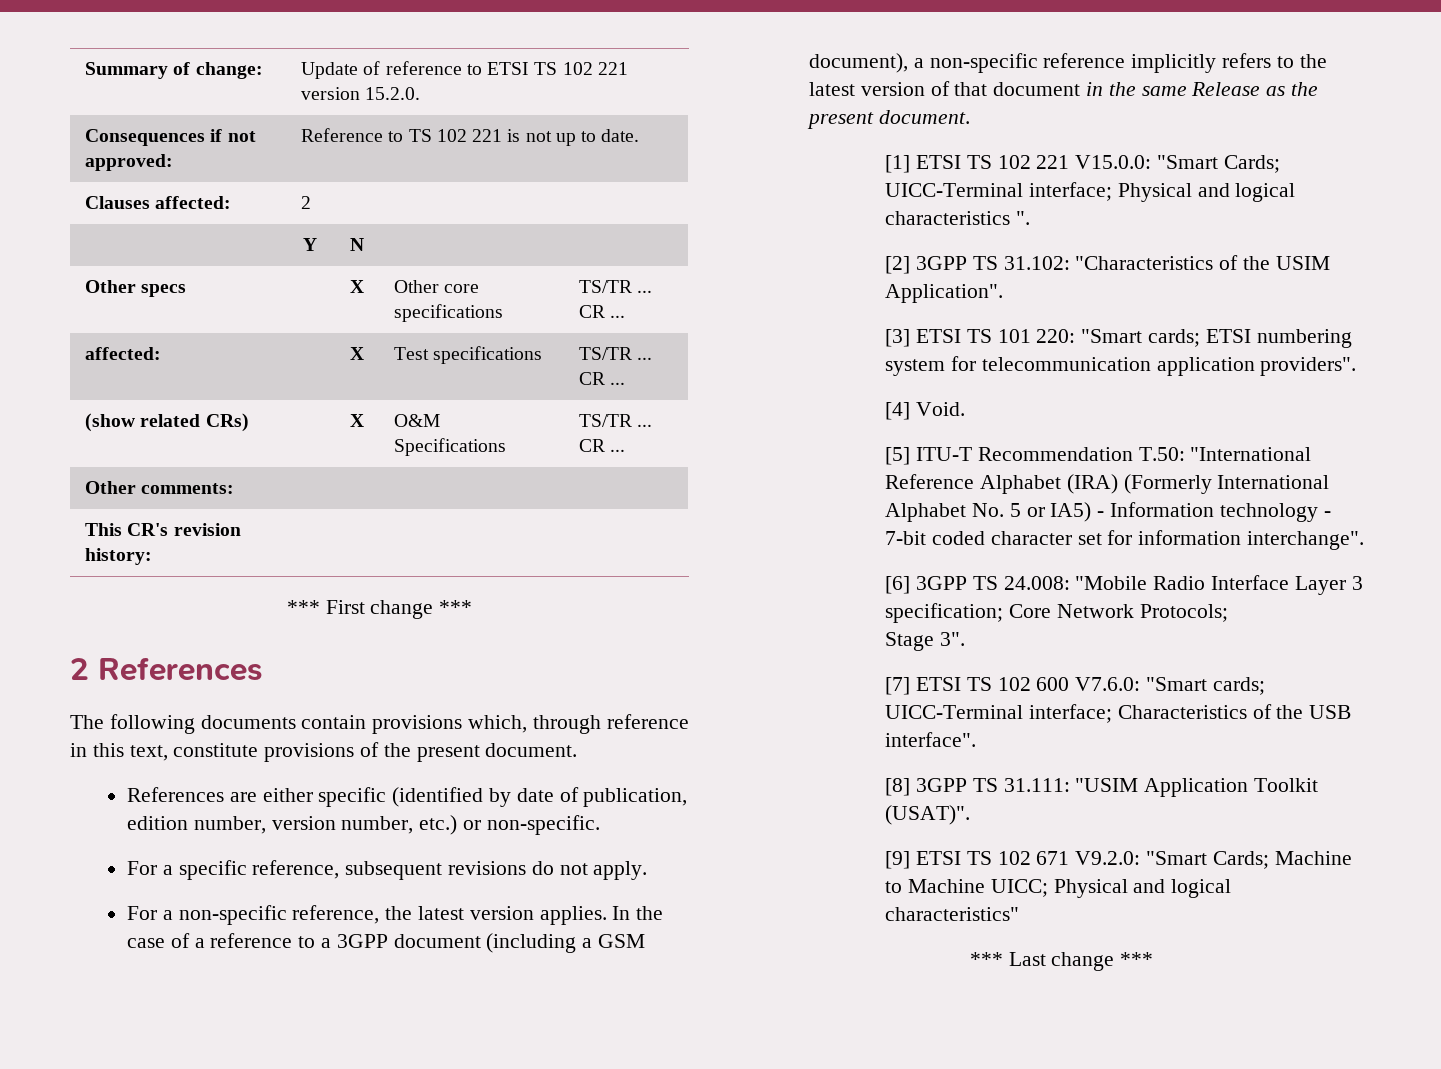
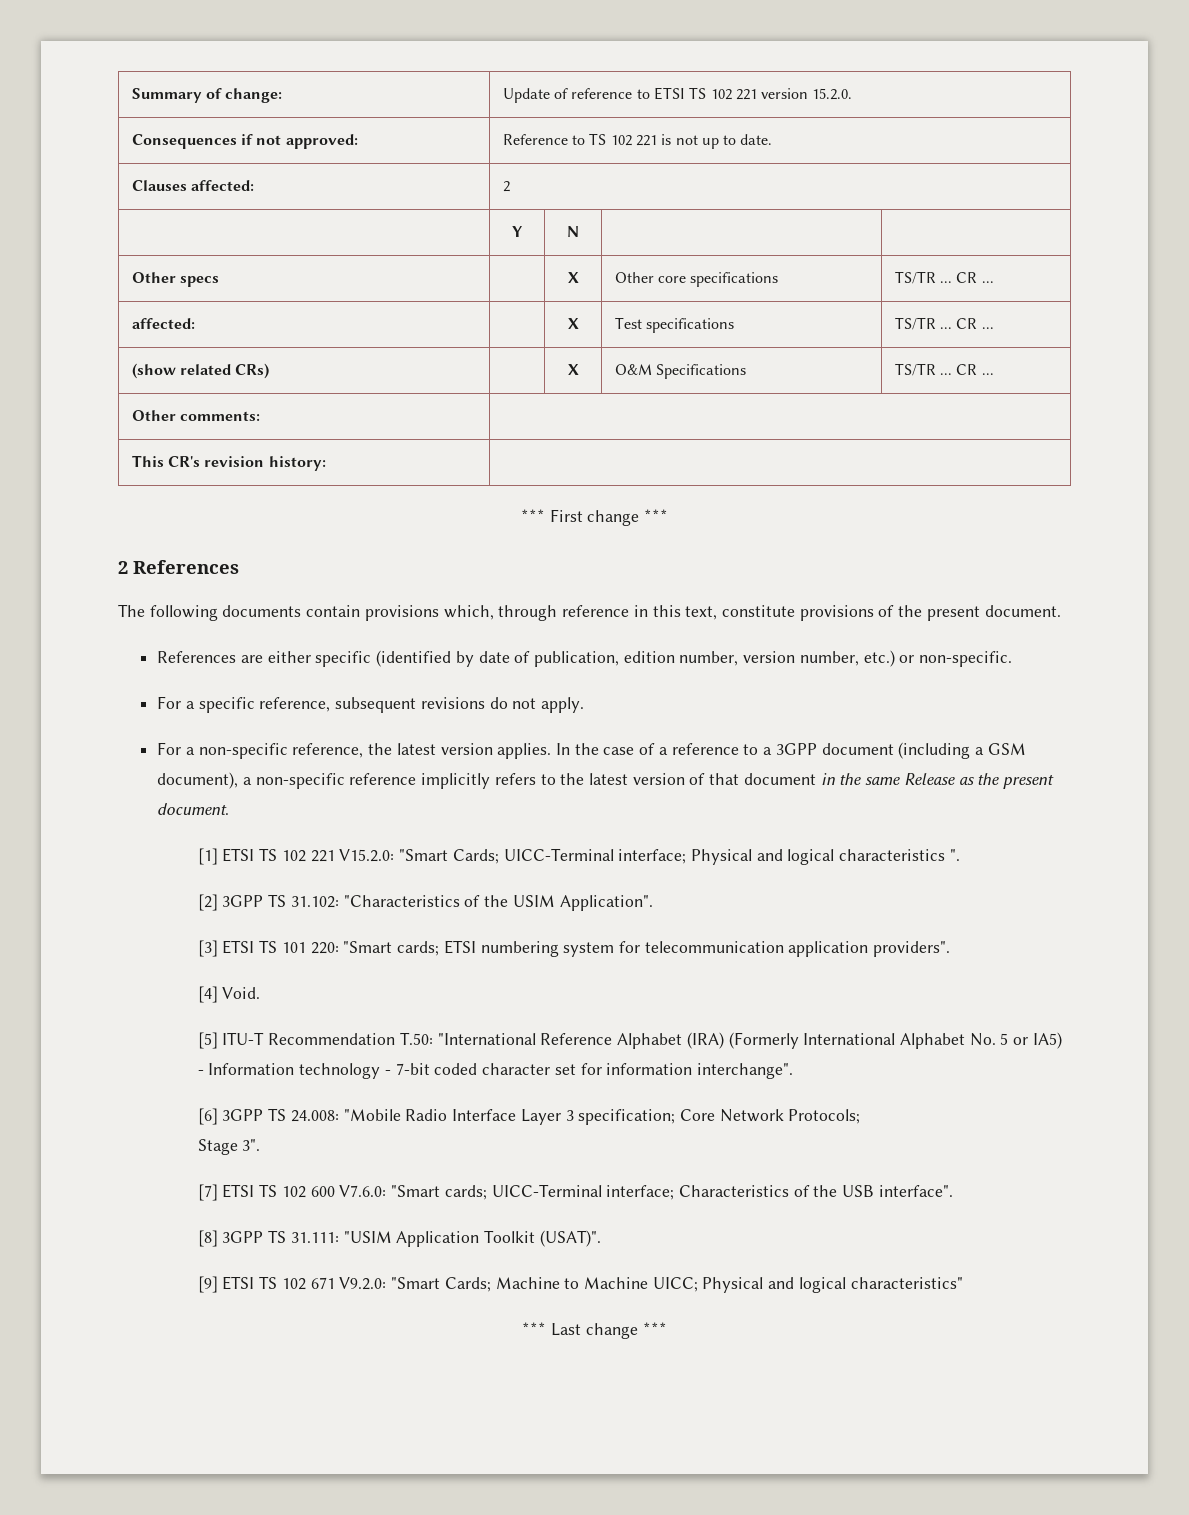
[1075,155,1152,169] V15.0.0: -> [339,849,395,862] V15.2.0:

